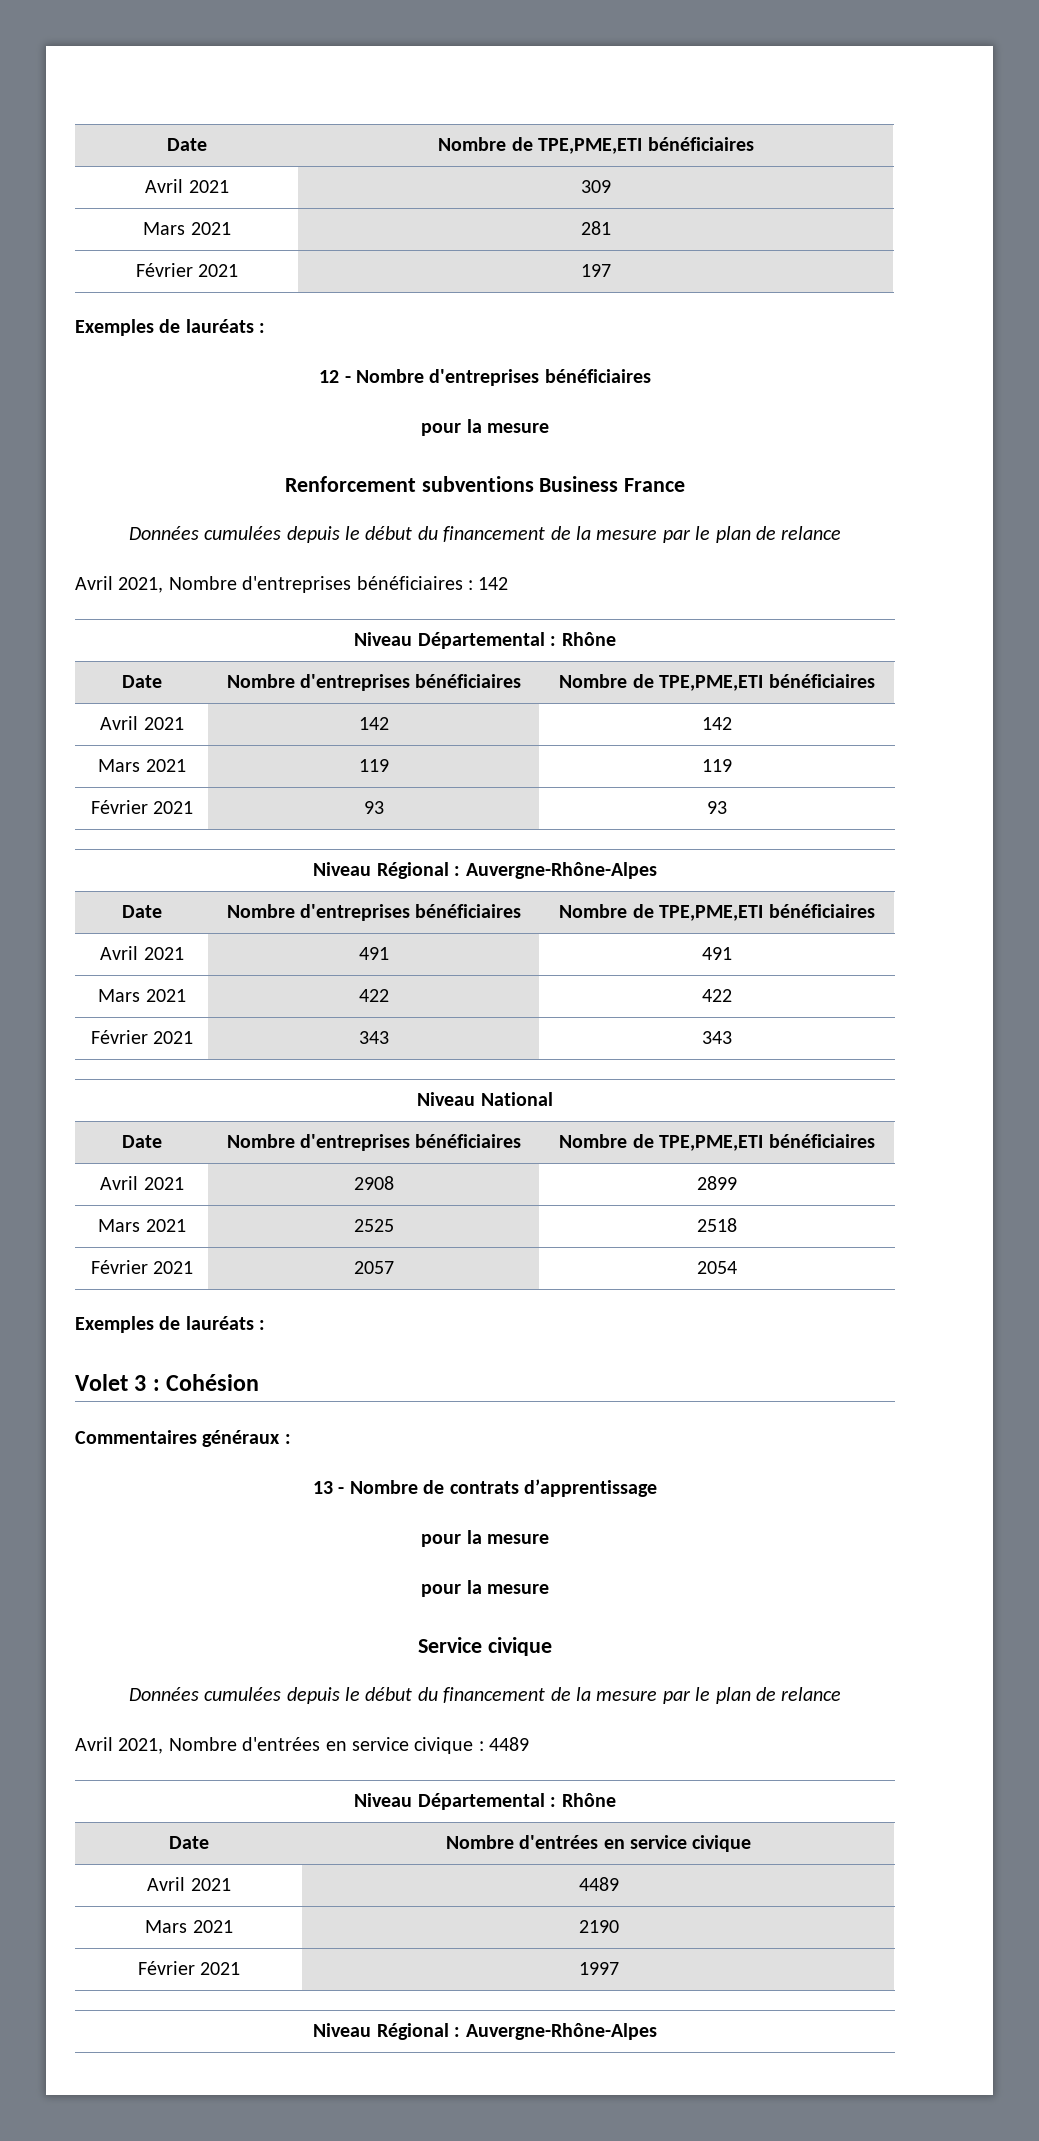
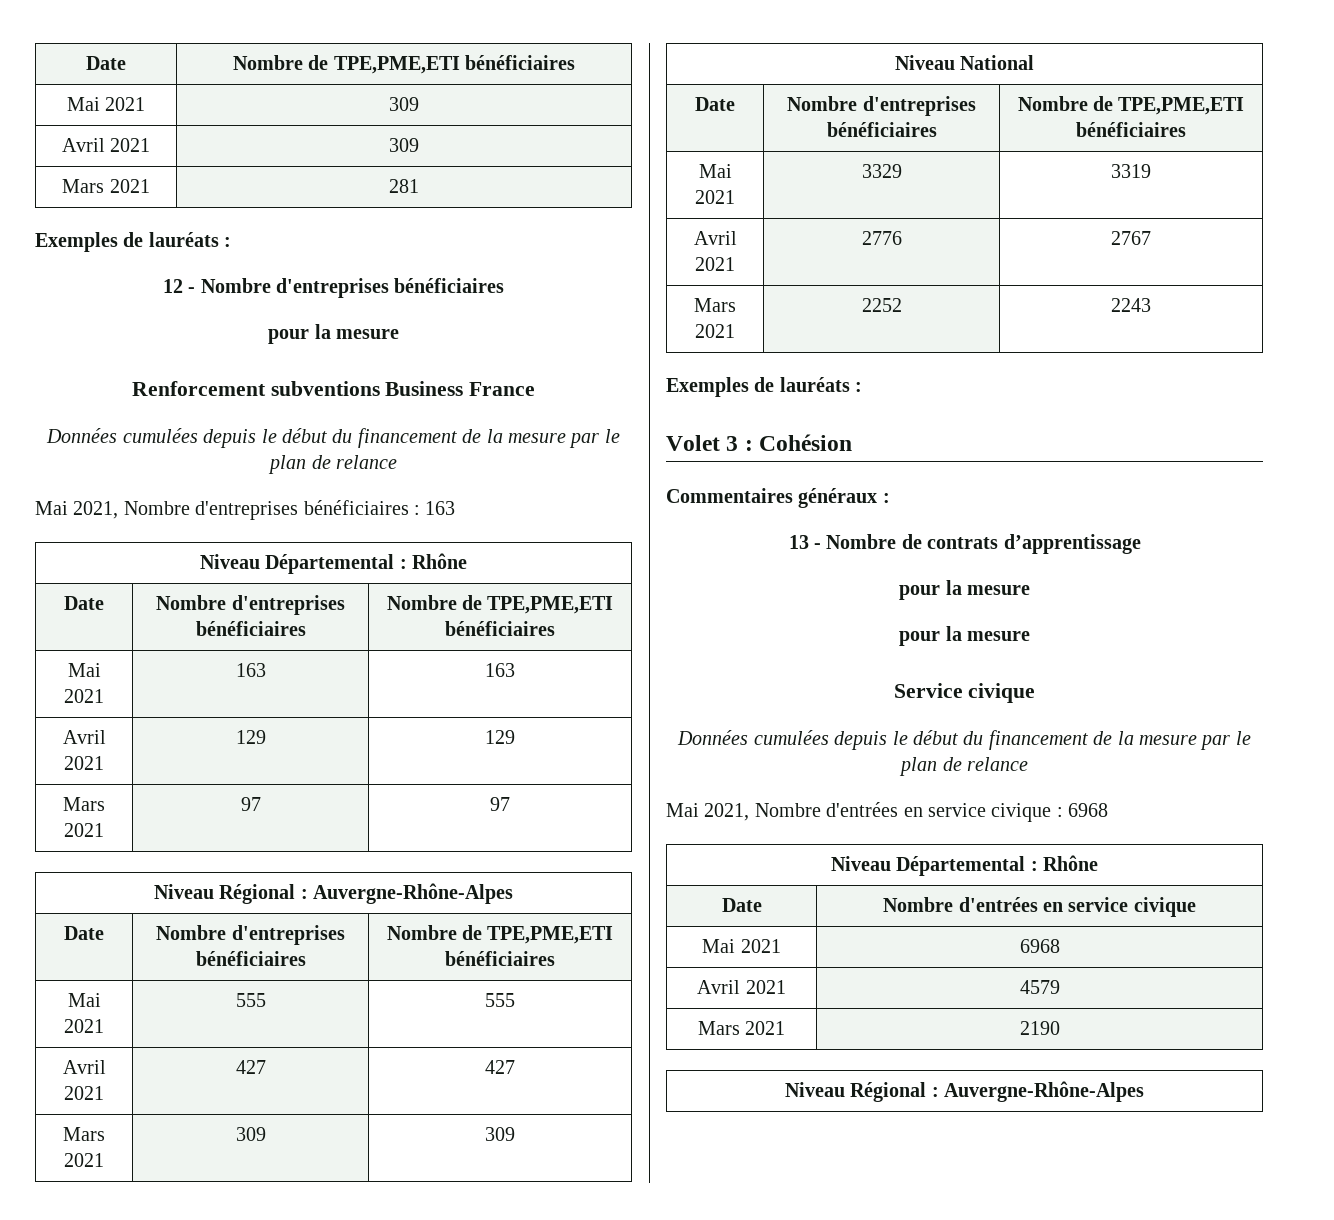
(754, 144) none -> [66,97,146,111] [389,97,419,111] // Mai 2021 | 309
[135,263,239,277] [581,264,611,277] // Février 2021 | 197 -> (419, 186) none
[75,576,113,590] Avril -> [35,501,68,515] Mai
[478,577,509,590] 142 -> [425,501,456,515] 163
[100,716,184,730] [359,717,389,730] [702,717,732,730] [98,759,186,772] [359,759,389,772] [702,759,732,772] [90,800,194,814] [364,801,384,814] [707,801,727,814] // Avril 2021 | 142 | 142 // Mars 2021 | 119 | 119 // Février 2021 | 93 | 93 -> [67,663,101,677] [64,689,104,703] [235,663,266,677] [485,663,515,677] [62,730,106,744] [64,756,104,770] [235,730,266,744] [485,730,515,744] [63,797,105,811] [64,823,104,837] [240,797,261,811] [490,797,510,811] // Mai 2021 | 163 | 163 // Avril 2021 | 129 | 129 // Mars 2021 | 97 | 97
[100,946,184,960] [359,947,389,960] [702,947,732,960] [98,989,186,1002] [359,989,389,1002] [702,989,732,1002] [90,1030,194,1044] [359,1031,389,1044] [702,1031,732,1044] // Avril 2021 | 491 | 491 // Mars 2021 | 422 | 422 // Février 2021 | 343 | 343 -> [67,993,101,1007] [64,1019,104,1033] [235,993,266,1007] [485,993,515,1007] [62,1060,106,1074] [64,1086,104,1100] [235,1060,266,1074] [485,1060,515,1074] [63,1127,105,1141] [64,1153,104,1167] [235,1127,266,1141] [485,1127,515,1141] // Mai 2021 | 555 | 555 // Avril 2021 | 427 | 427 // Mars 2021 | 309 | 309
[100,1176,184,1190] [354,1176,394,1190] [697,1176,737,1190] [98,1219,186,1232] [354,1219,394,1232] [697,1218,737,1232] [90,1260,194,1274] [354,1261,394,1274] [697,1261,737,1274] // Avril 2021 | 2908 | 2899 // Mars 2021 | 2525 | 2518 // Février 2021 | 2057 | 2054 -> [698,164,732,178] [695,190,735,204] [861,164,902,178] [1111,164,1151,178] [693,231,737,245] [695,257,735,271] [861,231,902,245] [1111,231,1151,245] [694,298,736,312] [695,324,735,338] [861,298,902,312] [1111,298,1151,312] // Mai 2021 | 3329 | 3319 // Avril 2021 | 2776 | 2767 // Mars 2021 | 2252 | 2243
[75,1737,113,1751] Avril -> [666,803,699,817] Mai
[489,1737,530,1751] 4489 -> [1068,803,1109,817] 6968
[147,1877,231,1891] [578,1877,619,1891] // Avril 2021 | 4489 -> [702,939,781,953] [1019,939,1060,953] [697,980,786,994] [1019,980,1060,994] // Mai 2021 | 6968 // Avril 2021 | 4579
[137,1961,241,1975] [578,1962,619,1975] // Février 2021 | 1997 -> (1060, 1028) none

